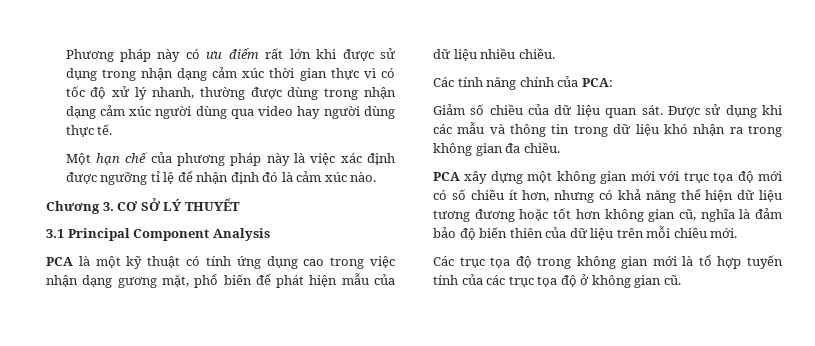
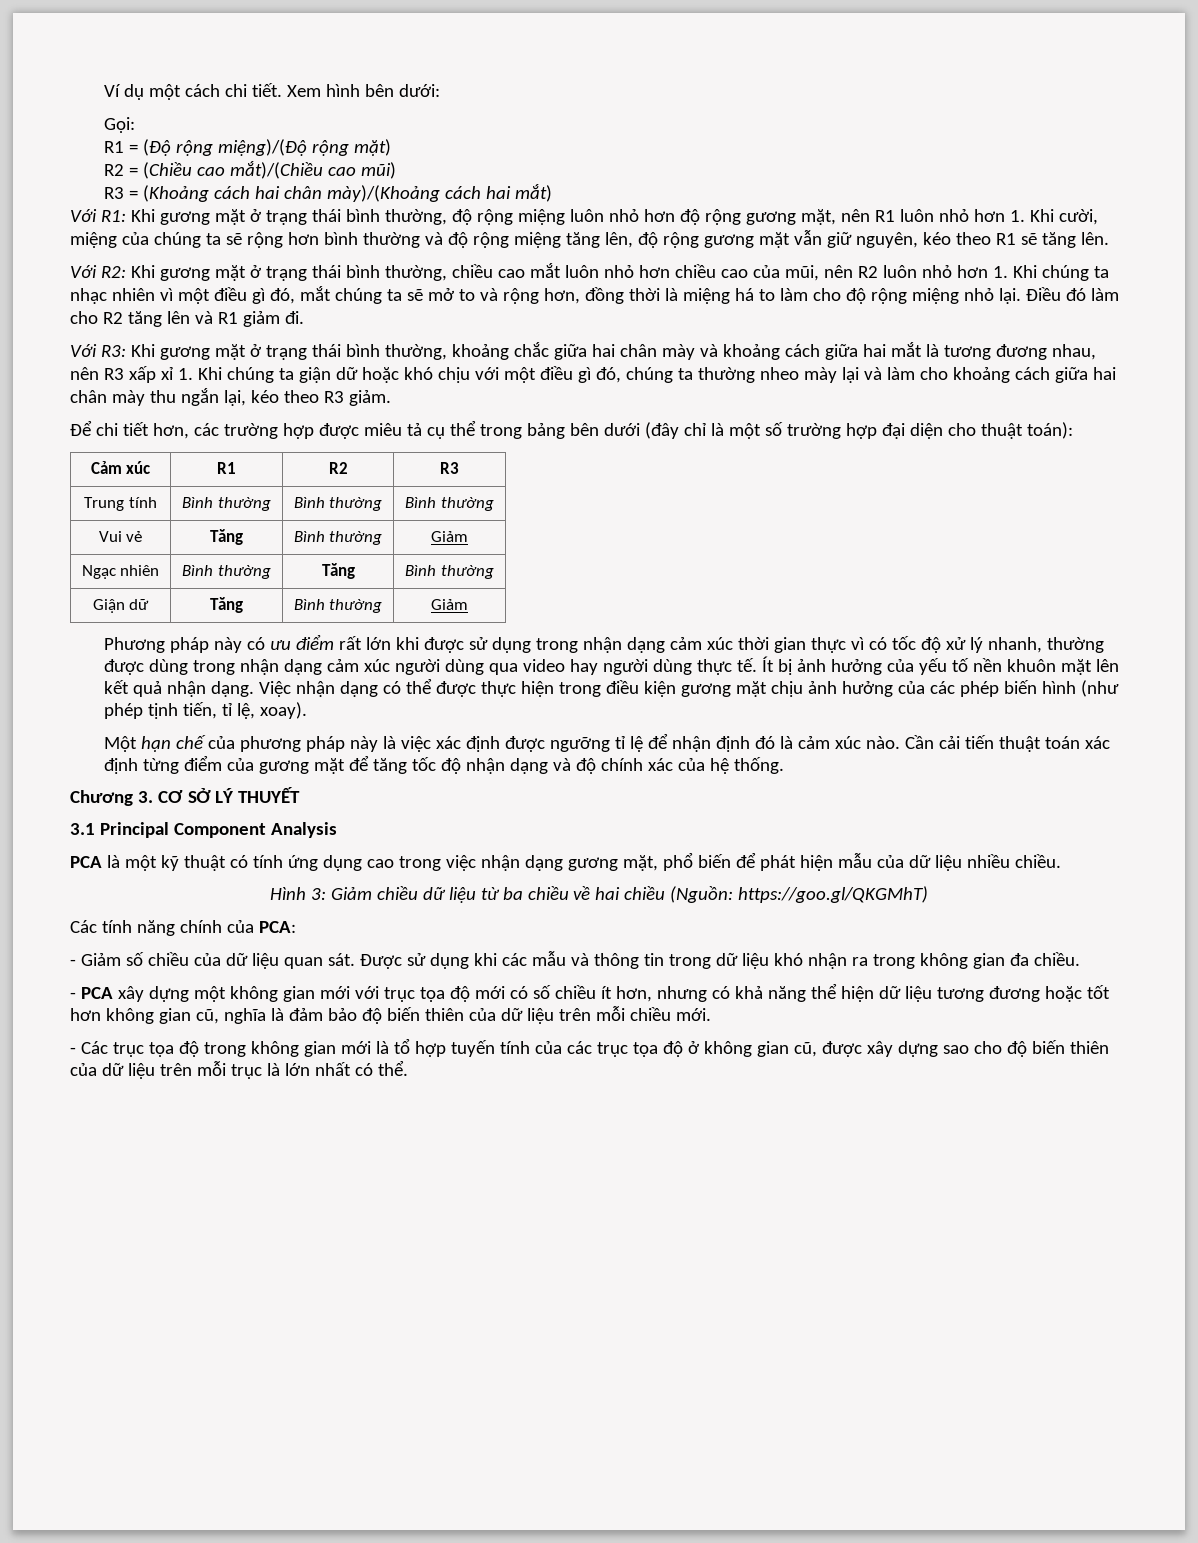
(65, 55) none -> [103,83,440,100] [103,117,135,133] [103,139,391,156] [103,161,396,179] [103,184,552,202] [70,209,1098,225] [70,230,1109,248] [70,263,1109,281] [70,286,1119,304] [70,311,304,327] [70,342,1096,360] [70,366,1116,383] [70,388,391,406] [70,420,1073,439] [90,461,151,474] [217,462,236,474] [328,462,348,474] [440,462,459,474] [84,497,157,511] [182,497,271,511] [293,497,383,511] [405,497,494,511] [98,531,143,542] [210,529,243,545] [293,531,383,545] [431,531,468,542] [81,565,160,579] [182,565,271,579] [321,563,355,579] [405,565,494,579] [92,599,150,613] [210,597,243,613] [293,599,383,613] [431,599,468,610] Ví dụ một cách chi tiết. Xem hình bên dưới: // Gọi: // R1 = (Độ rộng miệng)/(Độ rộng mặt) // R2 = (Chiều cao mắt)/(Chiều cao mũi) // R3 = (Khoảng cách hai chân mày)/(Khoảng cách hai mắt) // Với R1: Khi gương mặt ở trạng thái bình thường, độ rộng miệng luôn nhỏ hơn độ rộng gương mặt, nên R1 luôn nhỏ hơn 1. Khi cười, miệng của chúng ta sẽ rộng hơn bình thường và độ rộng miệng tăng lên, độ rộng gương mặt vẫn giữ nguyên, kéo theo R1 sẽ tăng lên. // Với R2: Khi gương mặt ở trạng thái bình thường, chiều cao mắt luôn nhỏ hơn chiều cao của mũi, nên R2 luôn nhỏ hơn 1. Khi chúng ta nhạc nhiên vì một điều gì đó, mắt chúng ta sẽ mở to và rộng hơn, đồng thời là miệng há to làm cho độ rộng miệng nhỏ lại. Điều đó làm cho R2 tăng lên và R1 giảm đi. // Với R3: Khi gương mặt ở trạng thái bình thường, khoảng chắc giữa hai chân mày và khoảng cách giữa hai mắt là tương đương nhau, nên R3 xấp xỉ 1. Khi chúng ta giận dữ hoặc khó chịu với một điều gì đó, chúng ta thường nheo mày lại và làm cho khoảng cách giữa hai chân mày thu ngắn lại, kéo theo R3 giảm. // Để chi tiết hơn, các trường hợp được miêu tả cụ thể trong bảng bên dưới (đây chỉ là một số trường hợp đại diện cho thuật toán): // Cảm xúc | R1 | R2 | R3 // Trung tính | Bình thường | Bình thường | Bình thường // Vui vẻ | Tăng | Bình thường | Giảm // Ngạc nhiên | Bình thường | Tăng | Bình thường // Giận dữ | Tăng | Bình thường | Giảm //
(113, 129) none -> [761,656,1119,675] [103,678,1119,697] [103,702,307,719] Ít bị ảnh hưởng của yếu tố nền khuôn mặt lên kết quả nhận dạng. Việc nhận dạng có thể được thực hiện trong điều kiện gương mặt chịu ảnh hưởng của các phép biến hình (như phép tịnh tiến, tỉ lệ, xoay).
(377, 177) none -> [904,735,1110,752] [103,755,784,774] Cần cải tiến thuật toán xác định từng điểm của gương mặt để tăng tốc độ nhận dạng và độ chính xác của hệ thống.
(555, 53) none -> [269,886,929,903] // Hình 3: Giảm chiều dữ liệu từ ba chiều về hai chiều (Nguồn: https://goo.gl/QKGMhT)
(613, 82) none -> [70,959,76,966] -
(560, 147) none -> [70,992,76,999] -
(738, 233) none -> [70,1047,76,1054] -
[663,275,681,285] cũ. -> [793,1040,1109,1057] [70,1060,408,1079] cũ, được xây dựng sao cho độ biến thiên của dữ liệu trên mỗi trục là lớn nhất có thể.

